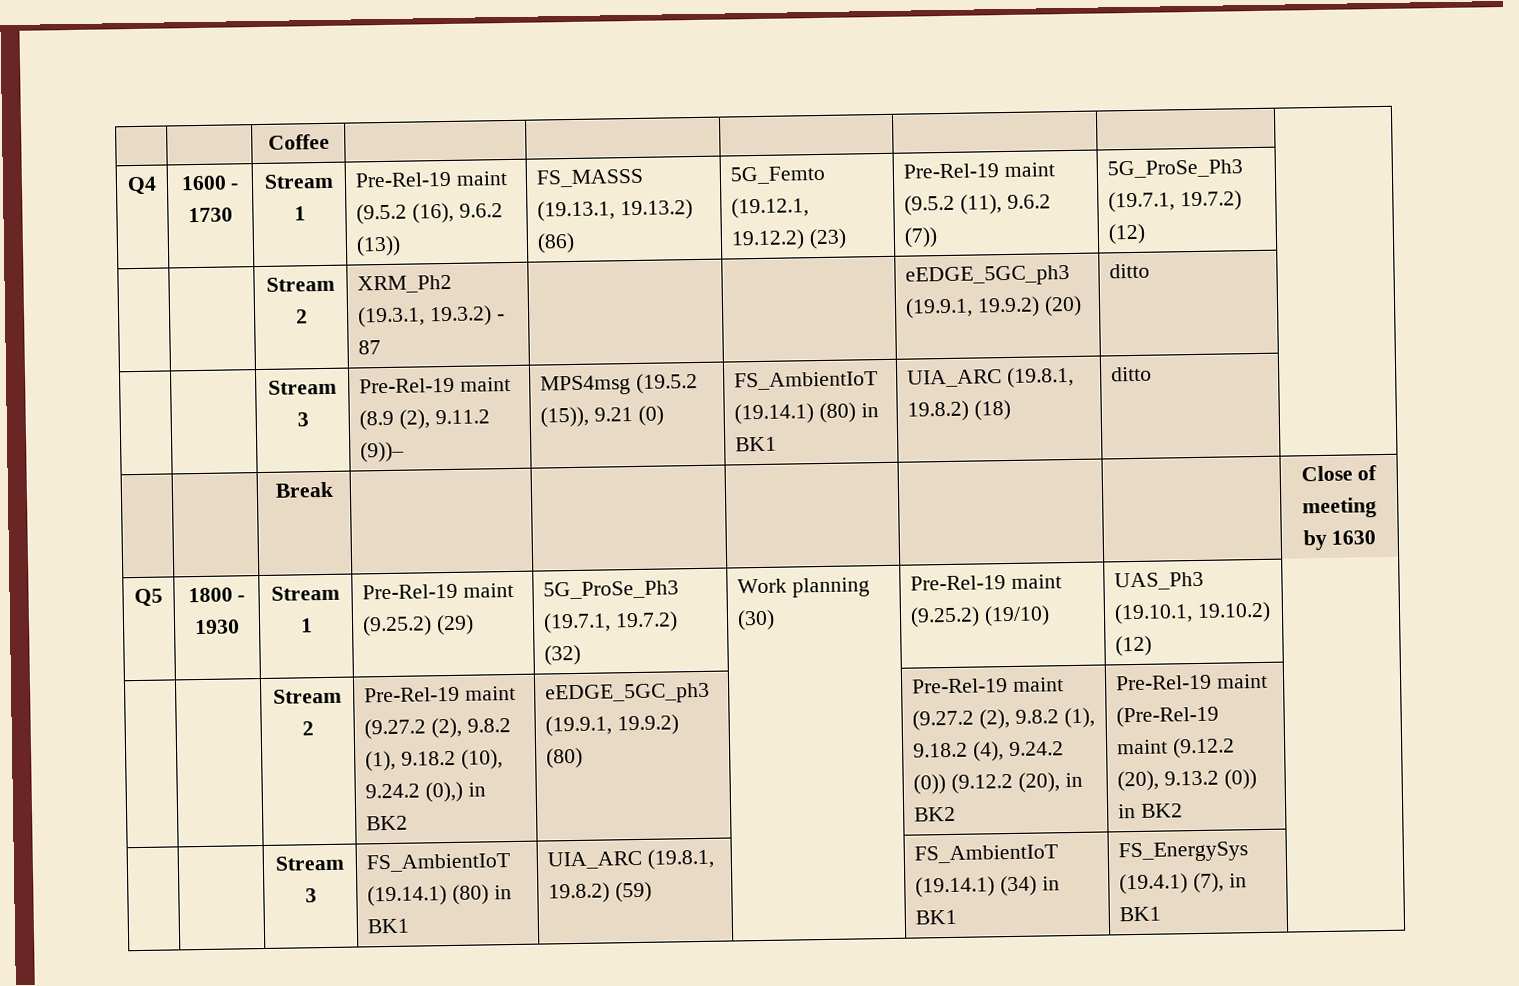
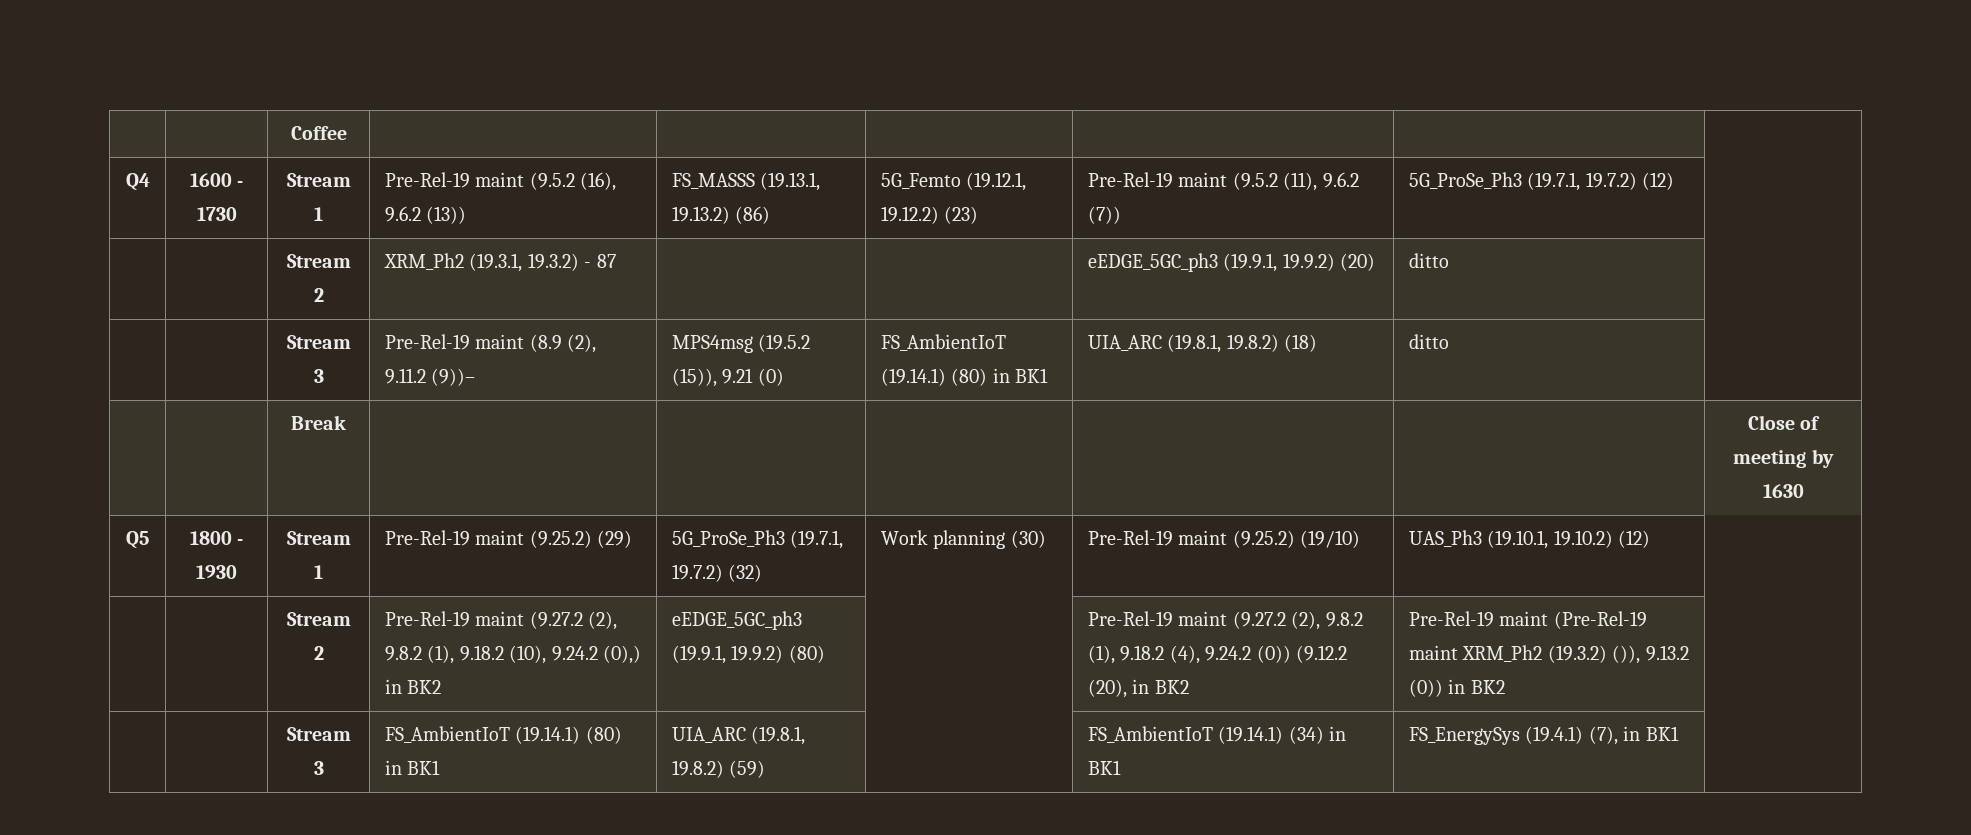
[1172,737,1236,759] [1117,770,1160,792] (9.12.2 (20), -> [1462,645,1641,664] XRM_Ph2 (19.3.2) ()),

